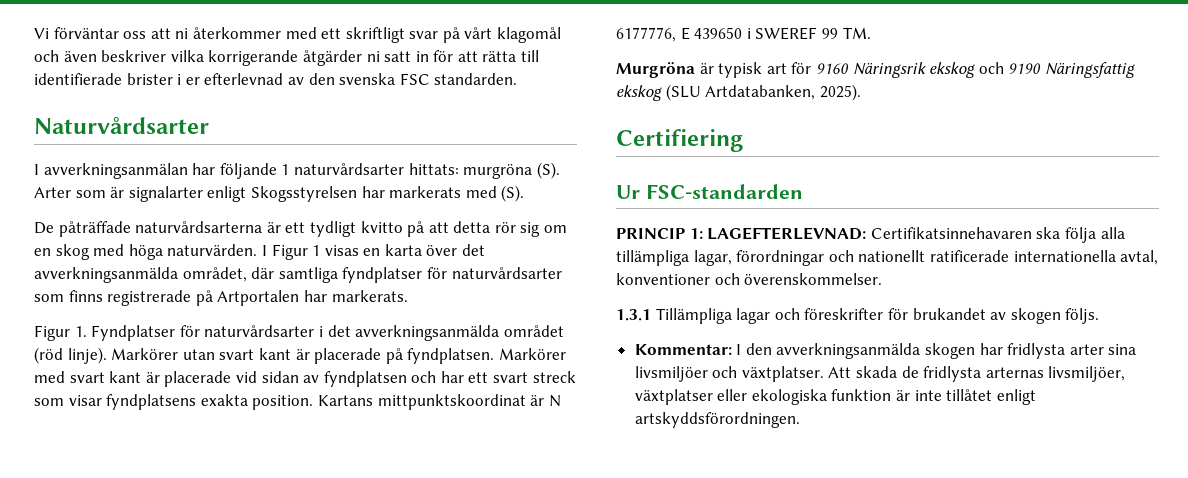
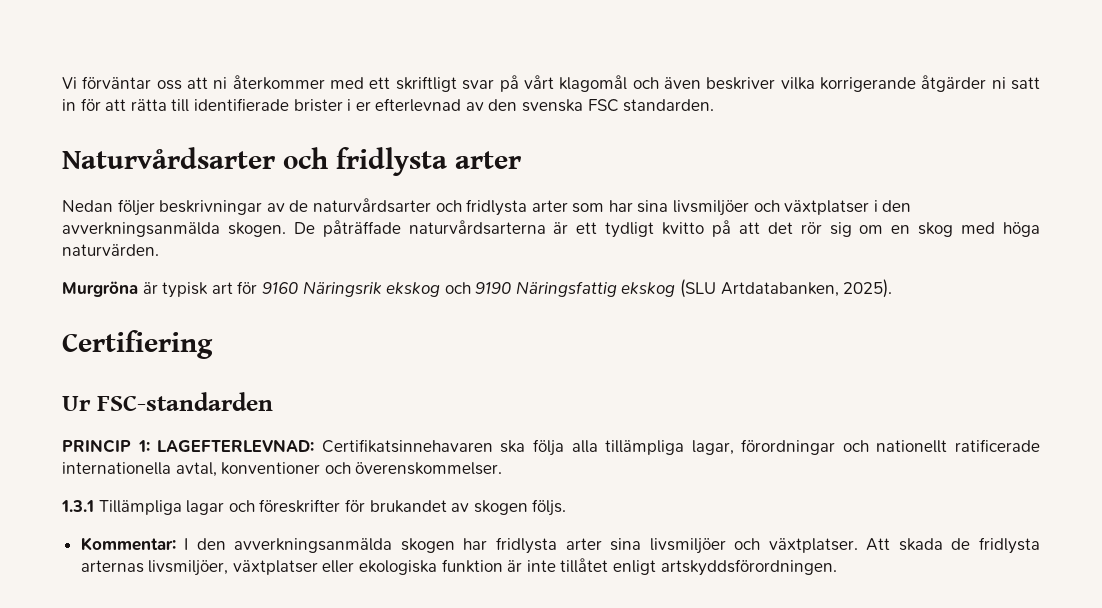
[34,162,560,179] [34,185,525,202] // I avverkningsanmälan har följande 1 naturvårdsarter hittats: murgröna (S). Arter som är signalarter enligt Skogsstyrelsen har markerats med (S). // -> [283,147,521,176] [62,198,912,216] [62,222,286,237] och fridlysta arter // Nedan följer beskrivningar av de naturvårdsarter och fridlysta arter som har sina livsmiljöer och växtplatser i den avverkningsanmälda skogen.
[453,221,491,233] detta -> [767,222,793,234] det
[261,244,486,260] [34,267,562,283] [34,290,408,306] [34,325,564,341] [34,347,566,364] [34,371,576,387] [34,394,561,410] [616,27,871,42] I Figur 1 visas en karta över det avverkningsanmälda området, där samtliga fyndplatser för naturvårdsarter som finns registrerade på Artportalen har markerats. // Figur 1. Fyndplatser för naturvårdsarter i det avverkningsanmälda området (röd linje). Markörer utan svart kant är placerade på fyndplatsen. Markörer med svart kant är placerade vid sidan av fyndplatsen och har ett svart streck som visar fyndplatsens exakta position. Kartans mittpunktskoordinat är N 6177776, E 439650 i SWEREF 99 TM. -> (159, 250) none

